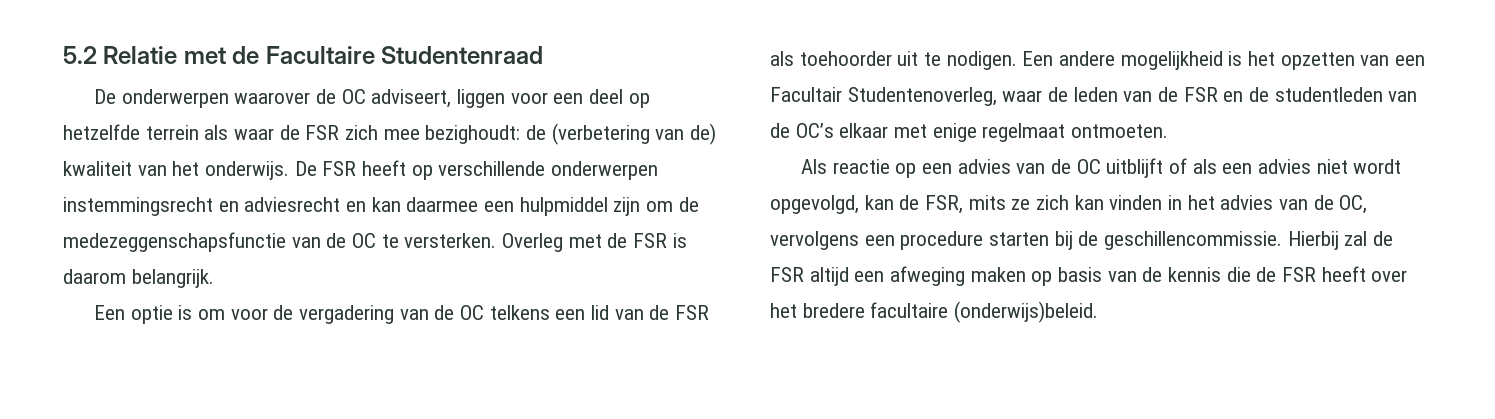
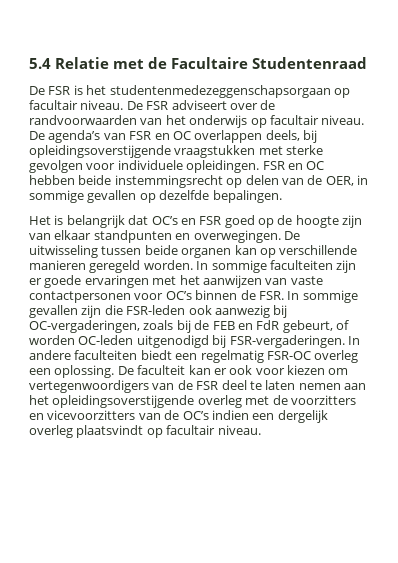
[63,46,97,64] 5.2 -> [29,58,51,69] 5.4
[121,89,650,108] [63,123,717,145] [63,160,659,180] [63,197,699,216] [63,232,687,252] [63,269,214,288] [93,305,709,324] [770,51,1426,70] [770,87,1418,106] [770,123,1169,142] [800,158,1402,178] [770,195,1368,214] [770,231,1394,250] [770,266,1408,286] [770,301,1099,323] onderwerpen waarover de OC adviseert, liggen voor een deel op hetzelfde terrein als waar de FSR zich mee bezighoudt: de (verbetering van de) kwaliteit van het onderwijs. De FSR heeft op verschillende onderwerpen instemmingsrecht en adviesrecht en kan daarmee een hulpmiddel zijn om de medezeggenschapsfunctie van de OC te versterken. Overleg met de FSR is daarom belangrijk. // Een optie is om voor de vergadering van de OC telkens een lid van de FSR als toehoorder uit te nodigen. Een andere mogelijkheid is het opzetten van een Facultair Studentenoverleg, waar de leden van de FSR en de studentleden van de OC’s elkaar met enige regelmaat ontmoeten. // Als reactie op een advies van de OC uitblijft of als een advies niet wordt opgevolgd, kan de FSR, mits ze zich kan vinden in het advies van de OC, vervolgens een procedure starten bij de geschillencommissie. Hierbij zal de FSR altijd een afweging maken op basis van de kennis die de FSR heeft over het bredere facultaire (onderwijs)beleid. -> [48,85,350,98] [29,100,276,110] [29,115,365,128] [29,130,317,143] [29,145,324,158] [29,160,325,173] [29,175,368,188] [29,190,282,203] [29,215,363,228] [29,230,300,243] [29,245,358,258] [29,260,357,273] [29,275,323,288] [29,290,358,303] [29,305,288,318] [29,320,349,333] [29,335,360,348] [29,350,359,363] [29,365,349,378] [29,380,366,393] [29,395,356,408] [29,410,328,423] [29,425,261,438] FSR is het studentenmedezeggenschapsorgaan op facultair niveau. De FSR adviseert over de randvoorwaarden van het onderwijs op facultair niveau. De agenda’s van FSR en OC overlappen deels, bij opleidingsoverstijgende vraagstukken met sterke gevolgen voor individuele opleidingen. FSR en OC hebben beide instemmingsrecht op delen van de OER, in sommige gevallen op dezelfde bepalingen. // Het is belangrijk dat OC’s en FSR goed op de hoogte zijn van elkaar standpunten en overwegingen. De uitwisseling tussen beide organen kan op verschillende manieren geregeld worden. In sommige faculteiten zijn er goede ervaringen met het aanwijzen van vaste contactpersonen voor OC’s binnen de FSR. In sommige gevallen zijn die FSR-leden ook aanwezig bij OC-vergaderingen, zoals bij de FEB en FdR gebeurt, of worden OC-leden uitgenodigd bij FSR-vergaderingen. In andere faculteiten biedt een regelmatig FSR-OC overleg een oplossing. De faculteit kan er ook voor kiezen om vertegenwoordigers van de FSR deel te laten nemen aan het opleidingsoverstijgende overleg met de voorzitters en vicevoorzitters van de OC’s indien een dergelijk overleg plaatsvindt op facultair niveau.

